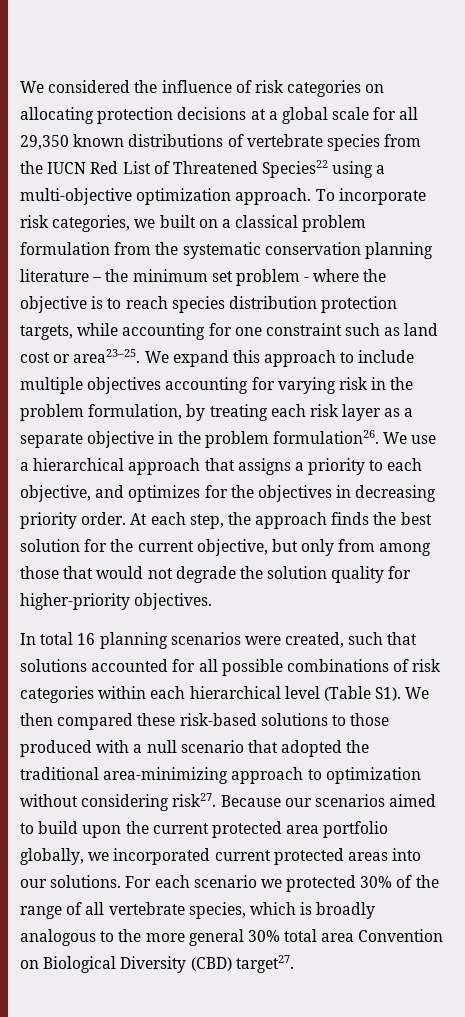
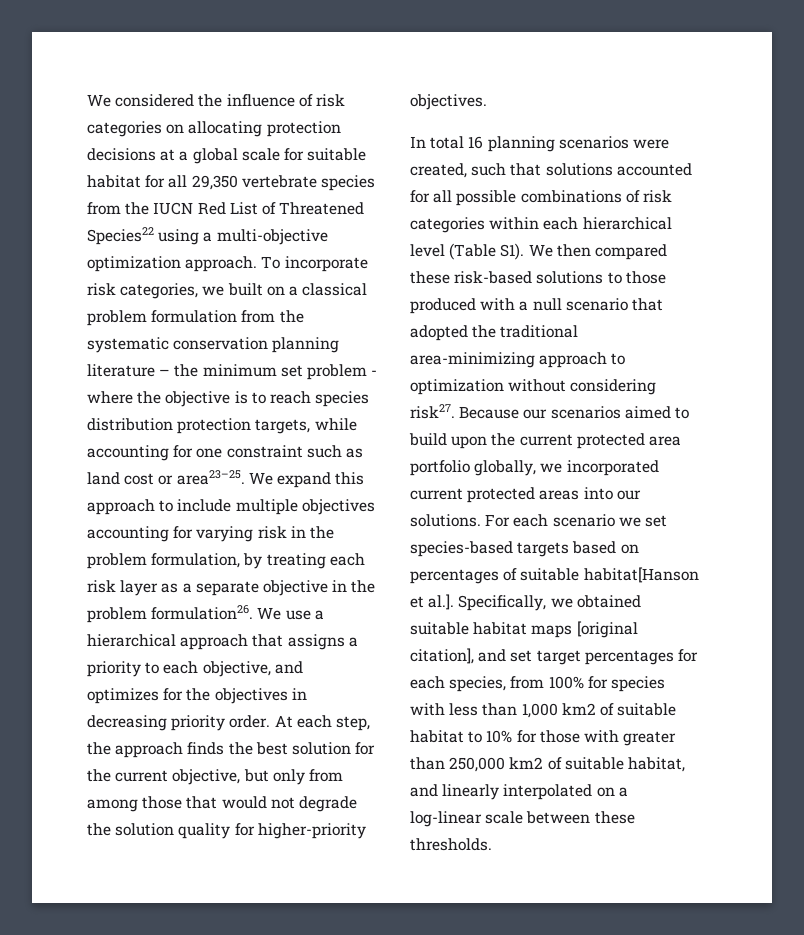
[399,107,419,120] [20,134,244,150] all 29,350 known distributions of -> [307,148,367,161] [87,175,238,190] suitable habitat for all 29,350
[286,875,439,892] [20,902,376,919] [20,929,444,946] [20,955,294,973] protected 30% of the range of all vertebrate species, which is broadly analogous to the more general 30% total area Convention on Biological Diversity (CBD) target27. -> [644,515,667,527] [410,541,639,557] [410,567,699,584] [410,594,641,611] [410,621,638,638] [410,648,698,665] [410,676,665,692] [410,703,677,718] [410,730,677,746] [410,757,685,772] [410,784,628,800] [410,811,635,827] [410,838,492,851] set species-based targets based on percentages of suitable habitat[Hanson et al.]. Specifically, we obtained suitable habitat maps [original citation], and set target percentages for each species, from 100% for species with less than 1,000 km2 of suitable habitat to 10% for those with greater than 250,000 km2 of suitable habitat, and linearly interpolated on a log-linear scale between these thresholds.

